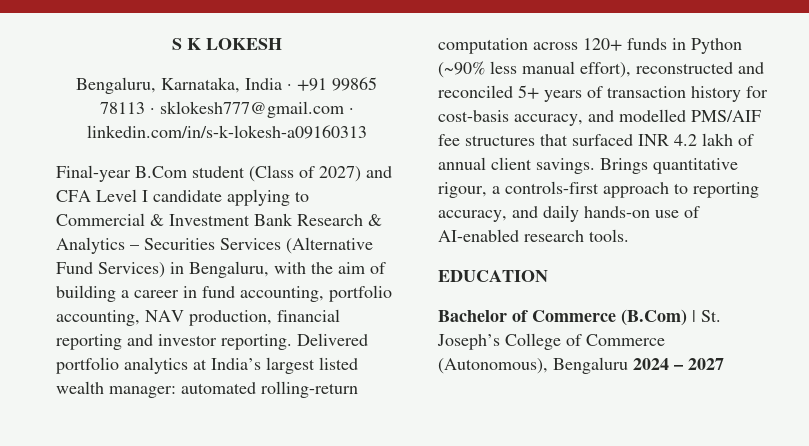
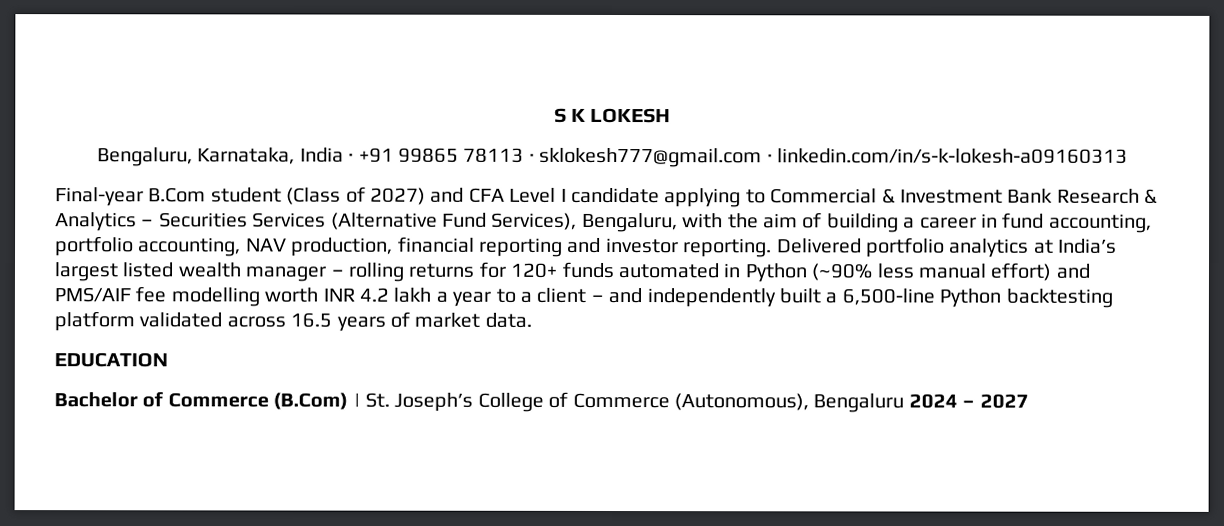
[98,262,184,278] Services) in -> [491,212,578,230] Services),
[109,381,358,398] [438,38,578,54] manager: automated rolling-return computation across -> [245,261,507,282] manager – rolling returns for
(667, 44) none -> [617,263,719,279] automated
[580,62,764,78] [438,85,768,102] [438,109,761,126] [438,133,754,146] [438,157,738,174] [438,181,759,198] [438,205,700,222] [438,229,629,242] effort), reconstructed and reconciled 5+ years of transaction history for cost-basis accuracy, and modelled PMS/AIF fee structures that surfaced INR 4.2 lakh of annual client savings. Brings quantitative rigour, a controls-first approach to reporting accuracy, and daily hands-on use of AI-enabled research tools. -> [990,262,1090,281] [54,286,1113,308] [54,311,532,332] effort) and PMS/AIF fee modelling worth INR 4.2 lakh a year to a client – and independently built a 6,500-line Python backtesting platform validated across 16.5 years of market data.

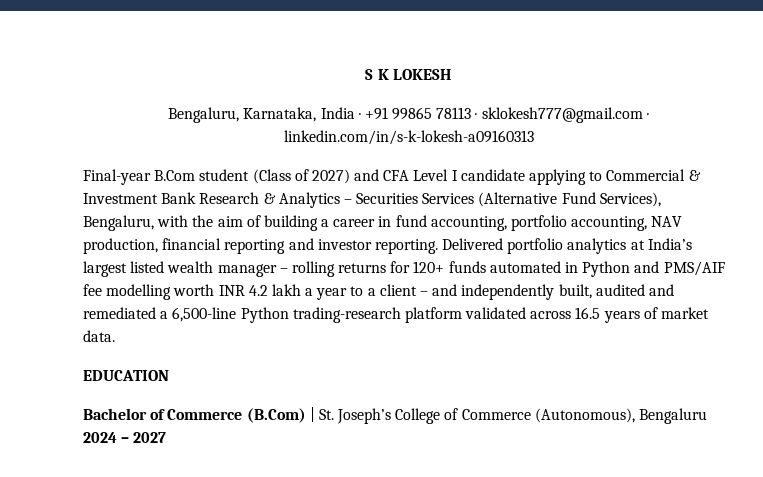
[811,262,1053,281] (~90% less manual effort) -> (631, 269) none
[778,288,821,304] built -> [558,284,674,299] [83,307,156,319] built, audited and remediated
[1005,288,1113,308] backtesting -> [292,307,401,323] trading-research

